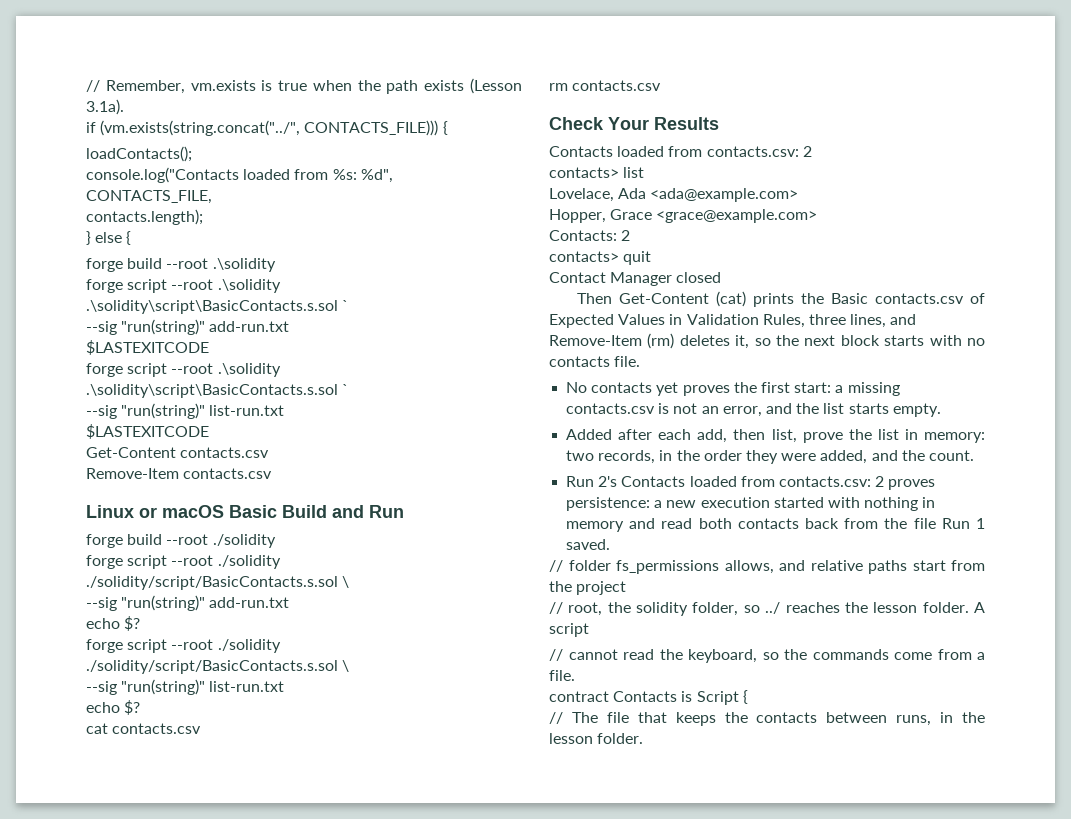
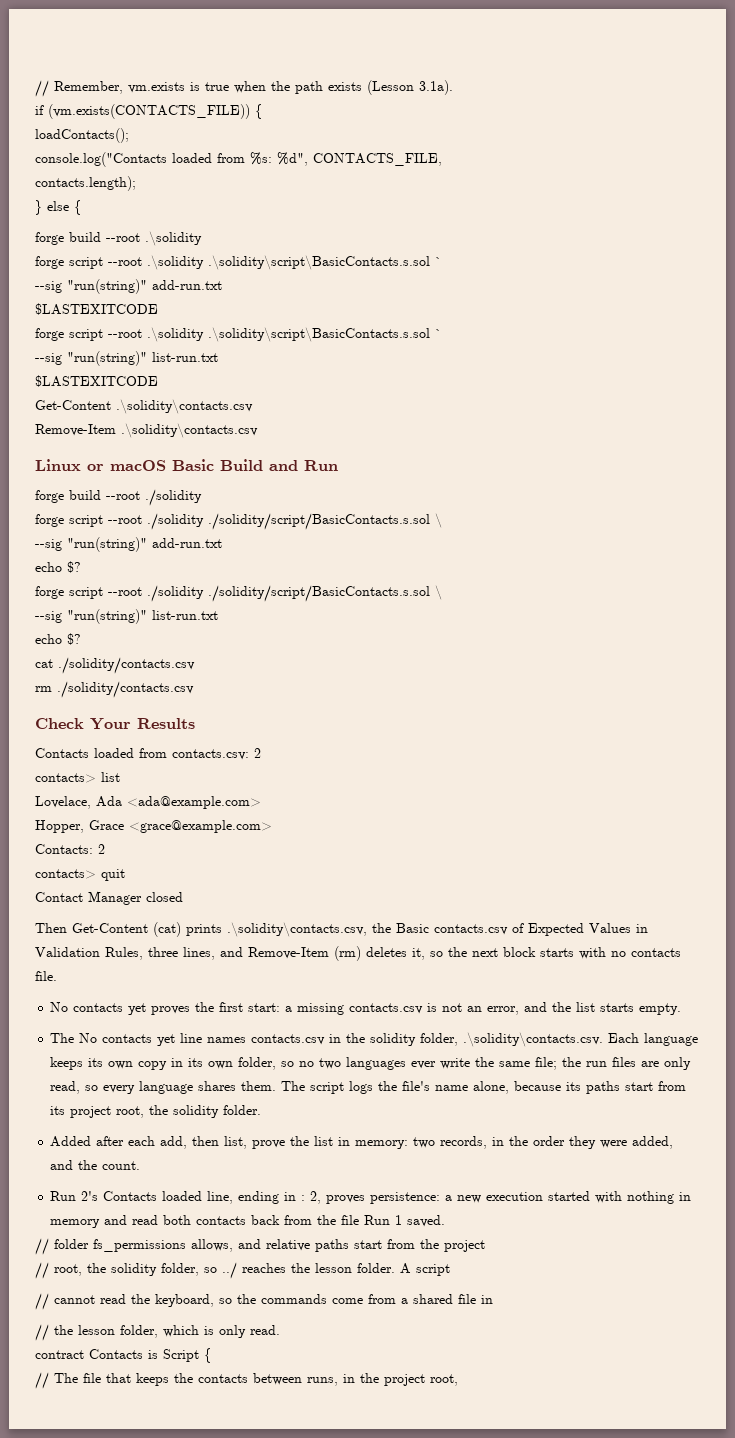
[100,120,439,136] (vm.exists(string.concat("../", CONTACTS_FILE))) -> [48,104,250,119] (vm.exists(CONTACTS_FILE))
[180,447,270,458] [86,468,273,479] contacts.csv // Remove-Item contacts.csv -> [116,399,253,414] [35,423,258,438] .\solidity\contacts.csv // Remove-Item .\solidity\contacts.csv
[112,723,202,734] contacts.csv -> [58,657,195,674] ./solidity/contacts.csv
[572,80,662,91] contacts.csv -> [57,681,194,698] ./solidity/contacts.csv
(794, 300) none -> [227,922,367,937] .\solidity\contacts.csv,
(941, 410) none -> [50,1032,699,1047] [50,1057,692,1070] [50,1081,687,1094] [50,1105,262,1118] // The No contacts yet line names contacts.csv in the solidity folder, .\solidity\contacts.csv. Each language keeps its own copy in its own folder, so no two languages ever write the same file; the run files are only read, so every language shares them. The script logs the file's name alone, because its paths start from its project root, the solidity folder.
[740,476,885,487] from contacts.csv: 2 -> [207,1191,322,1204] line, ending in : 2,
[549,670,575,681] file. -> [413,1294,493,1304] [35,1324,280,1341] shared file in // // the lesson folder, which is only read.
[549,733,644,744] lesson folder. -> [384,1374,458,1386] project root,

